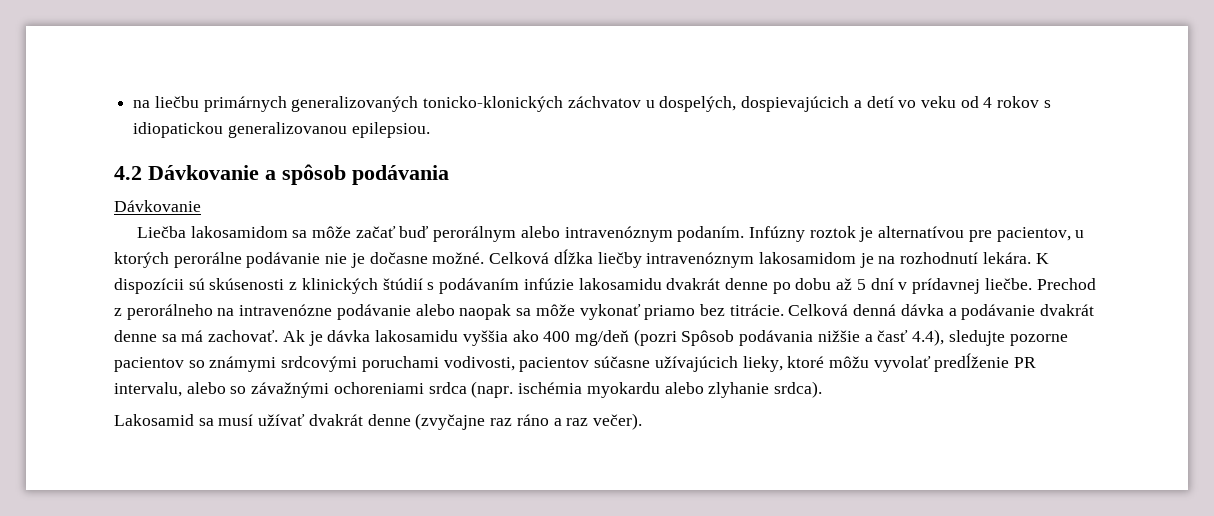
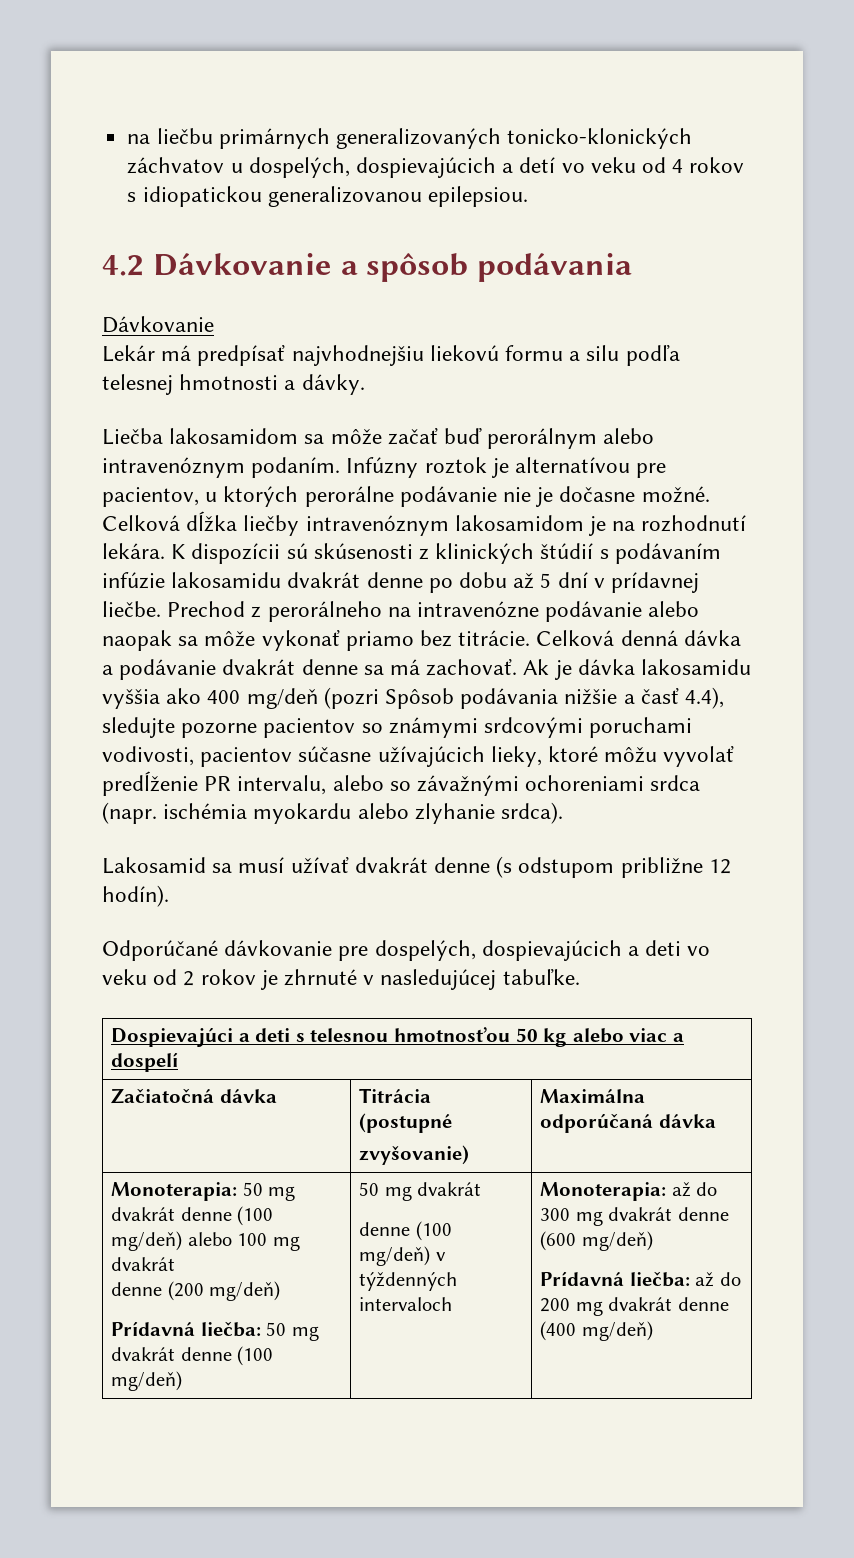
(201, 206) none -> [102,345,680,366] [102,374,365,395] // Lekár má predpísať najvhodnejšiu liekovú formu a silu podľa telesnej hmotnosti a dávky.
[415,413,642,430] (zvyčajne raz ráno a raz večer). -> [496,856,731,878] [102,885,169,907] [102,940,711,961] [102,969,580,990] [111,1027,684,1047] [111,1052,179,1072] [111,1088,277,1104] [359,1088,432,1103] [359,1113,453,1133] [359,1145,470,1165] [540,1089,646,1103] [540,1113,716,1133] [111,1182,296,1201] [111,1206,274,1226] [111,1231,300,1251] [111,1257,176,1271] [111,1281,281,1301] [111,1321,319,1341] [111,1346,274,1366] [111,1371,183,1391] [359,1182,482,1201] [359,1221,452,1241] [359,1246,446,1266] [359,1272,458,1291] [359,1297,453,1311] [540,1182,718,1201] [540,1207,729,1226] [540,1231,653,1251] [540,1271,741,1287] [540,1297,729,1316] [540,1321,653,1341] (s odstupom približne 12 hodín). // Odporúčané dávkovanie pre dospelých, dospievajúcich a deti vo veku od 2 rokov je zhrnuté v nasledujúcej tabuľke. // Dospievajúci a deti s telesnou hmotnosťou 50 kg alebo viac a dospelí // Začiatočná dávka | Titrácia (postupné // zvyšovanie) | Maximálna odporúčaná dávka // Monoterapia: 50 mg dvakrát denne (100 mg/deň) alebo 100 mg dvakrát // denne (200 mg/deň) // Prídavná liečba: 50 mg dvakrát denne (100 mg/deň) | 50 mg dvakrát // denne (100 mg/deň) v týždenných intervaloch | Monoterapia: až do 300 mg dvakrát denne (600 mg/deň) // Prídavná liečba: až do 200 mg dvakrát denne (400 mg/deň)

